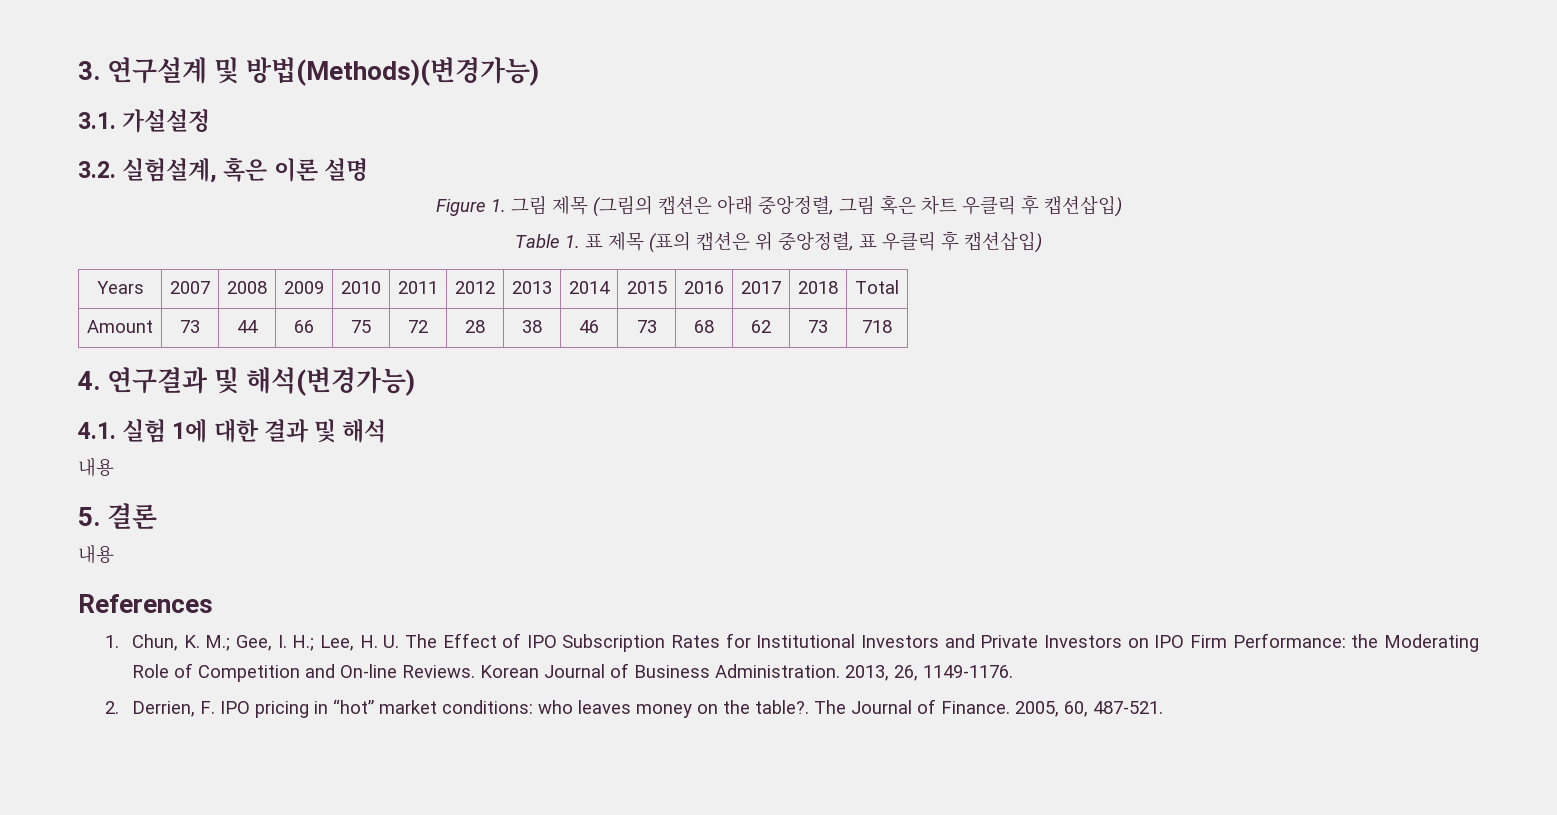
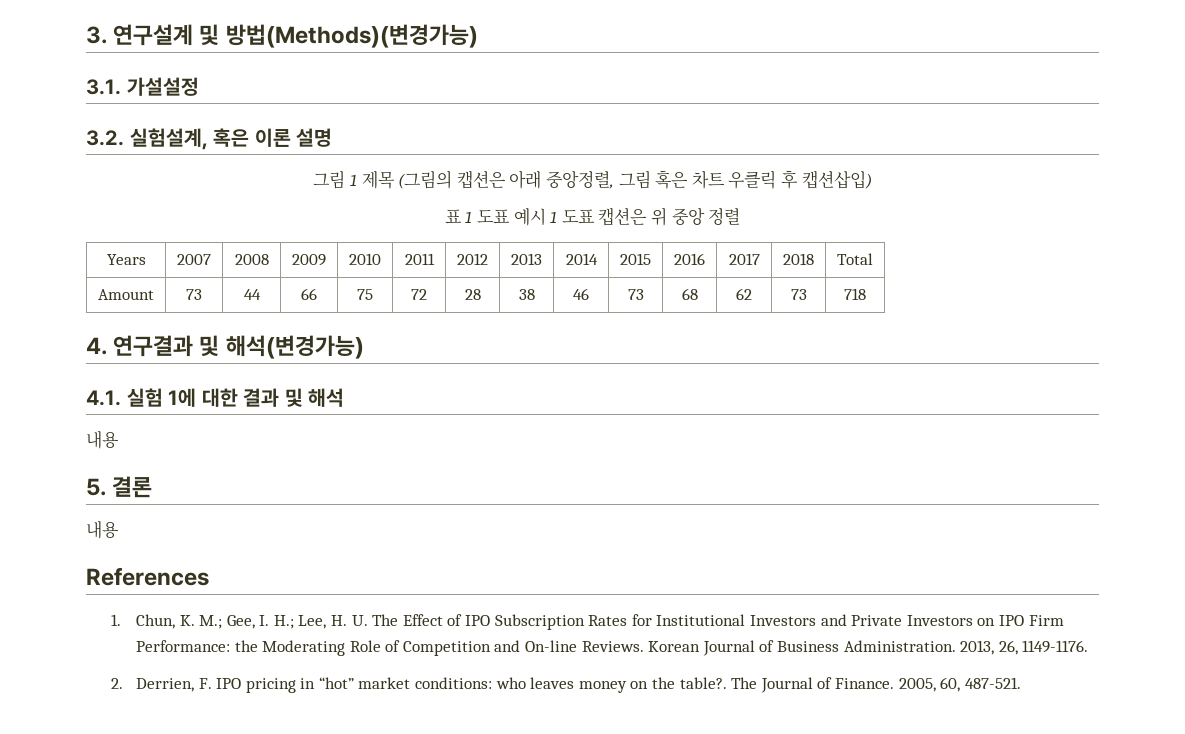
[435,196,547,216] Figure 1. 그림 -> [313,170,358,189] 그림 1
[515,231,1042,253] Table 1. 표 제목 (표의 캡션은 위 중앙정렬, 표 우클릭 후 캡션삽입) -> [444,207,741,226] 표 1 도표 예시 1 도표 캡션은 위 중앙 정렬

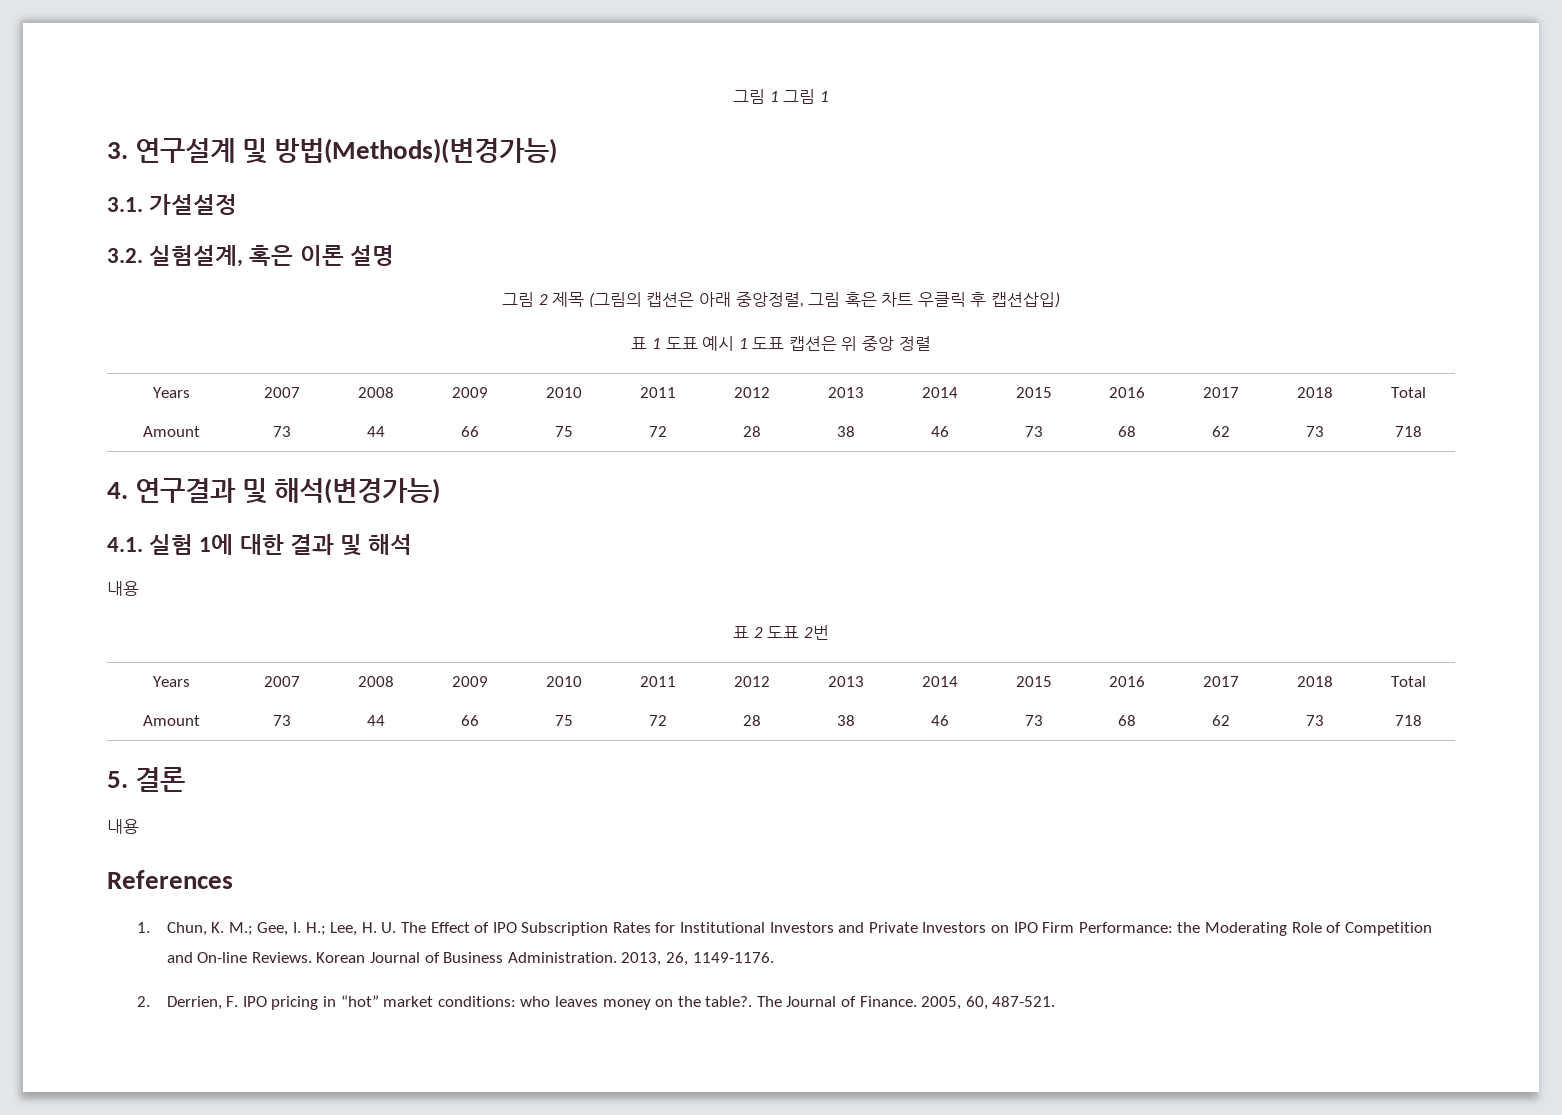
(86, 35) none -> [733,89,829,104] 그림 1 그림 1 //
[350,174,358,186] 1 -> [538,294,548,305] 2
(119, 439) none -> [733,625,829,640] [153,676,190,687] [264,676,300,687] [357,676,394,687] [451,676,488,687] [545,676,582,687] [639,676,676,687] [733,676,770,687] [827,676,864,687] [921,676,958,687] [1015,676,1052,687] [1109,676,1145,687] [1202,676,1239,687] [1296,676,1333,687] [1390,676,1426,687] [143,715,200,726] [273,715,291,726] [366,715,385,726] [460,715,479,726] [554,715,573,726] [648,715,667,726] [742,715,761,726] [836,715,855,726] [930,715,949,726] [1024,715,1043,726] [1118,715,1136,726] [1211,715,1230,726] [1305,715,1324,726] [1394,715,1422,726] // 표 2 도표 2번 // Years | 2007 | 2008 | 2009 | 2010 | 2011 | 2012 | 2013 | 2014 | 2015 | 2016 | 2017 | 2018 | Total // Amount | 73 | 44 | 66 | 75 | 72 | 28 | 38 | 46 | 73 | 68 | 62 | 73 | 718

